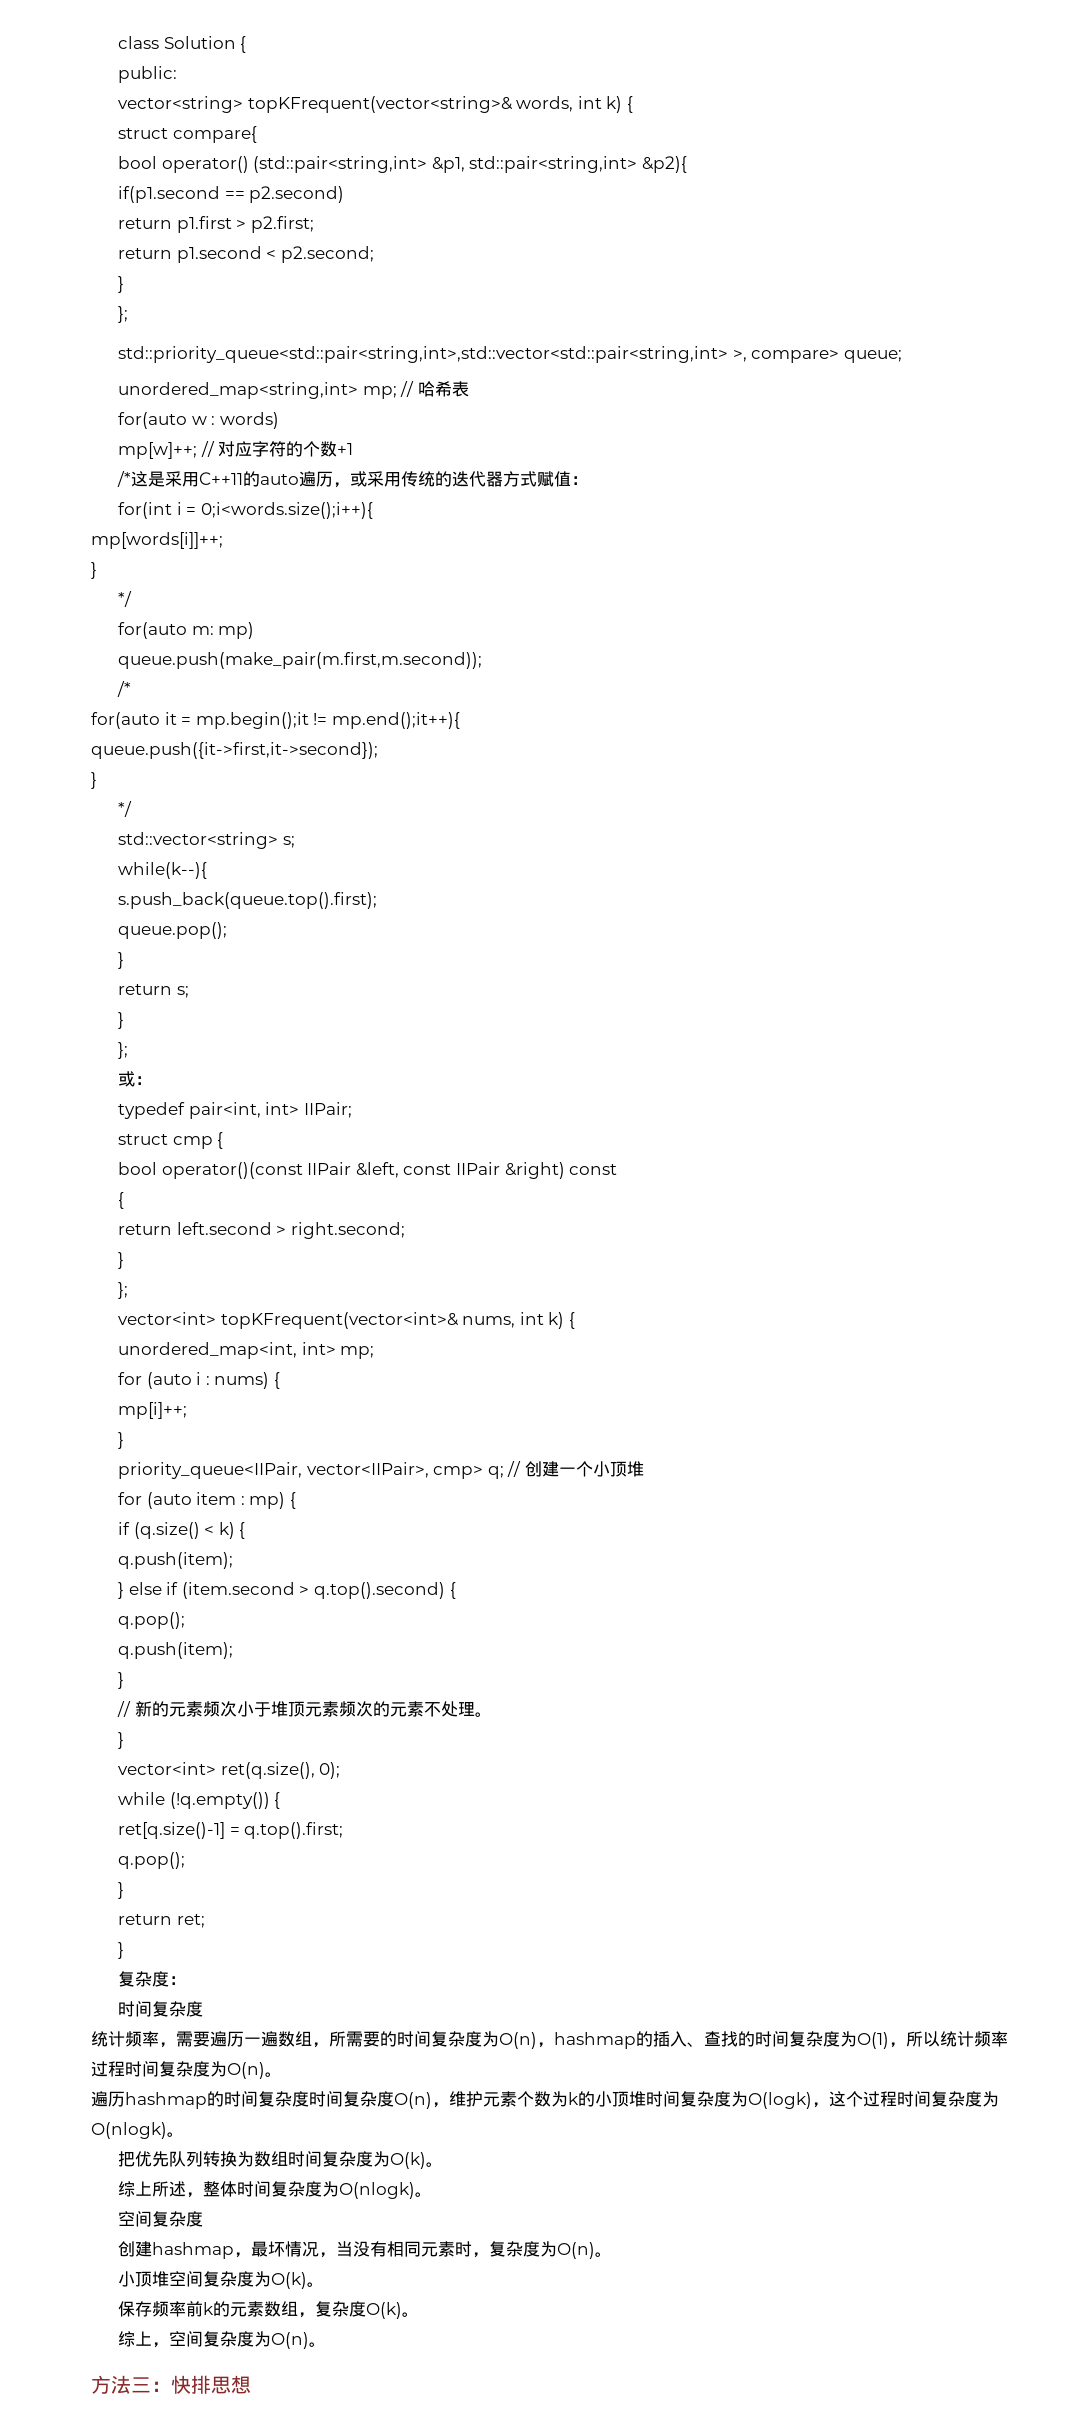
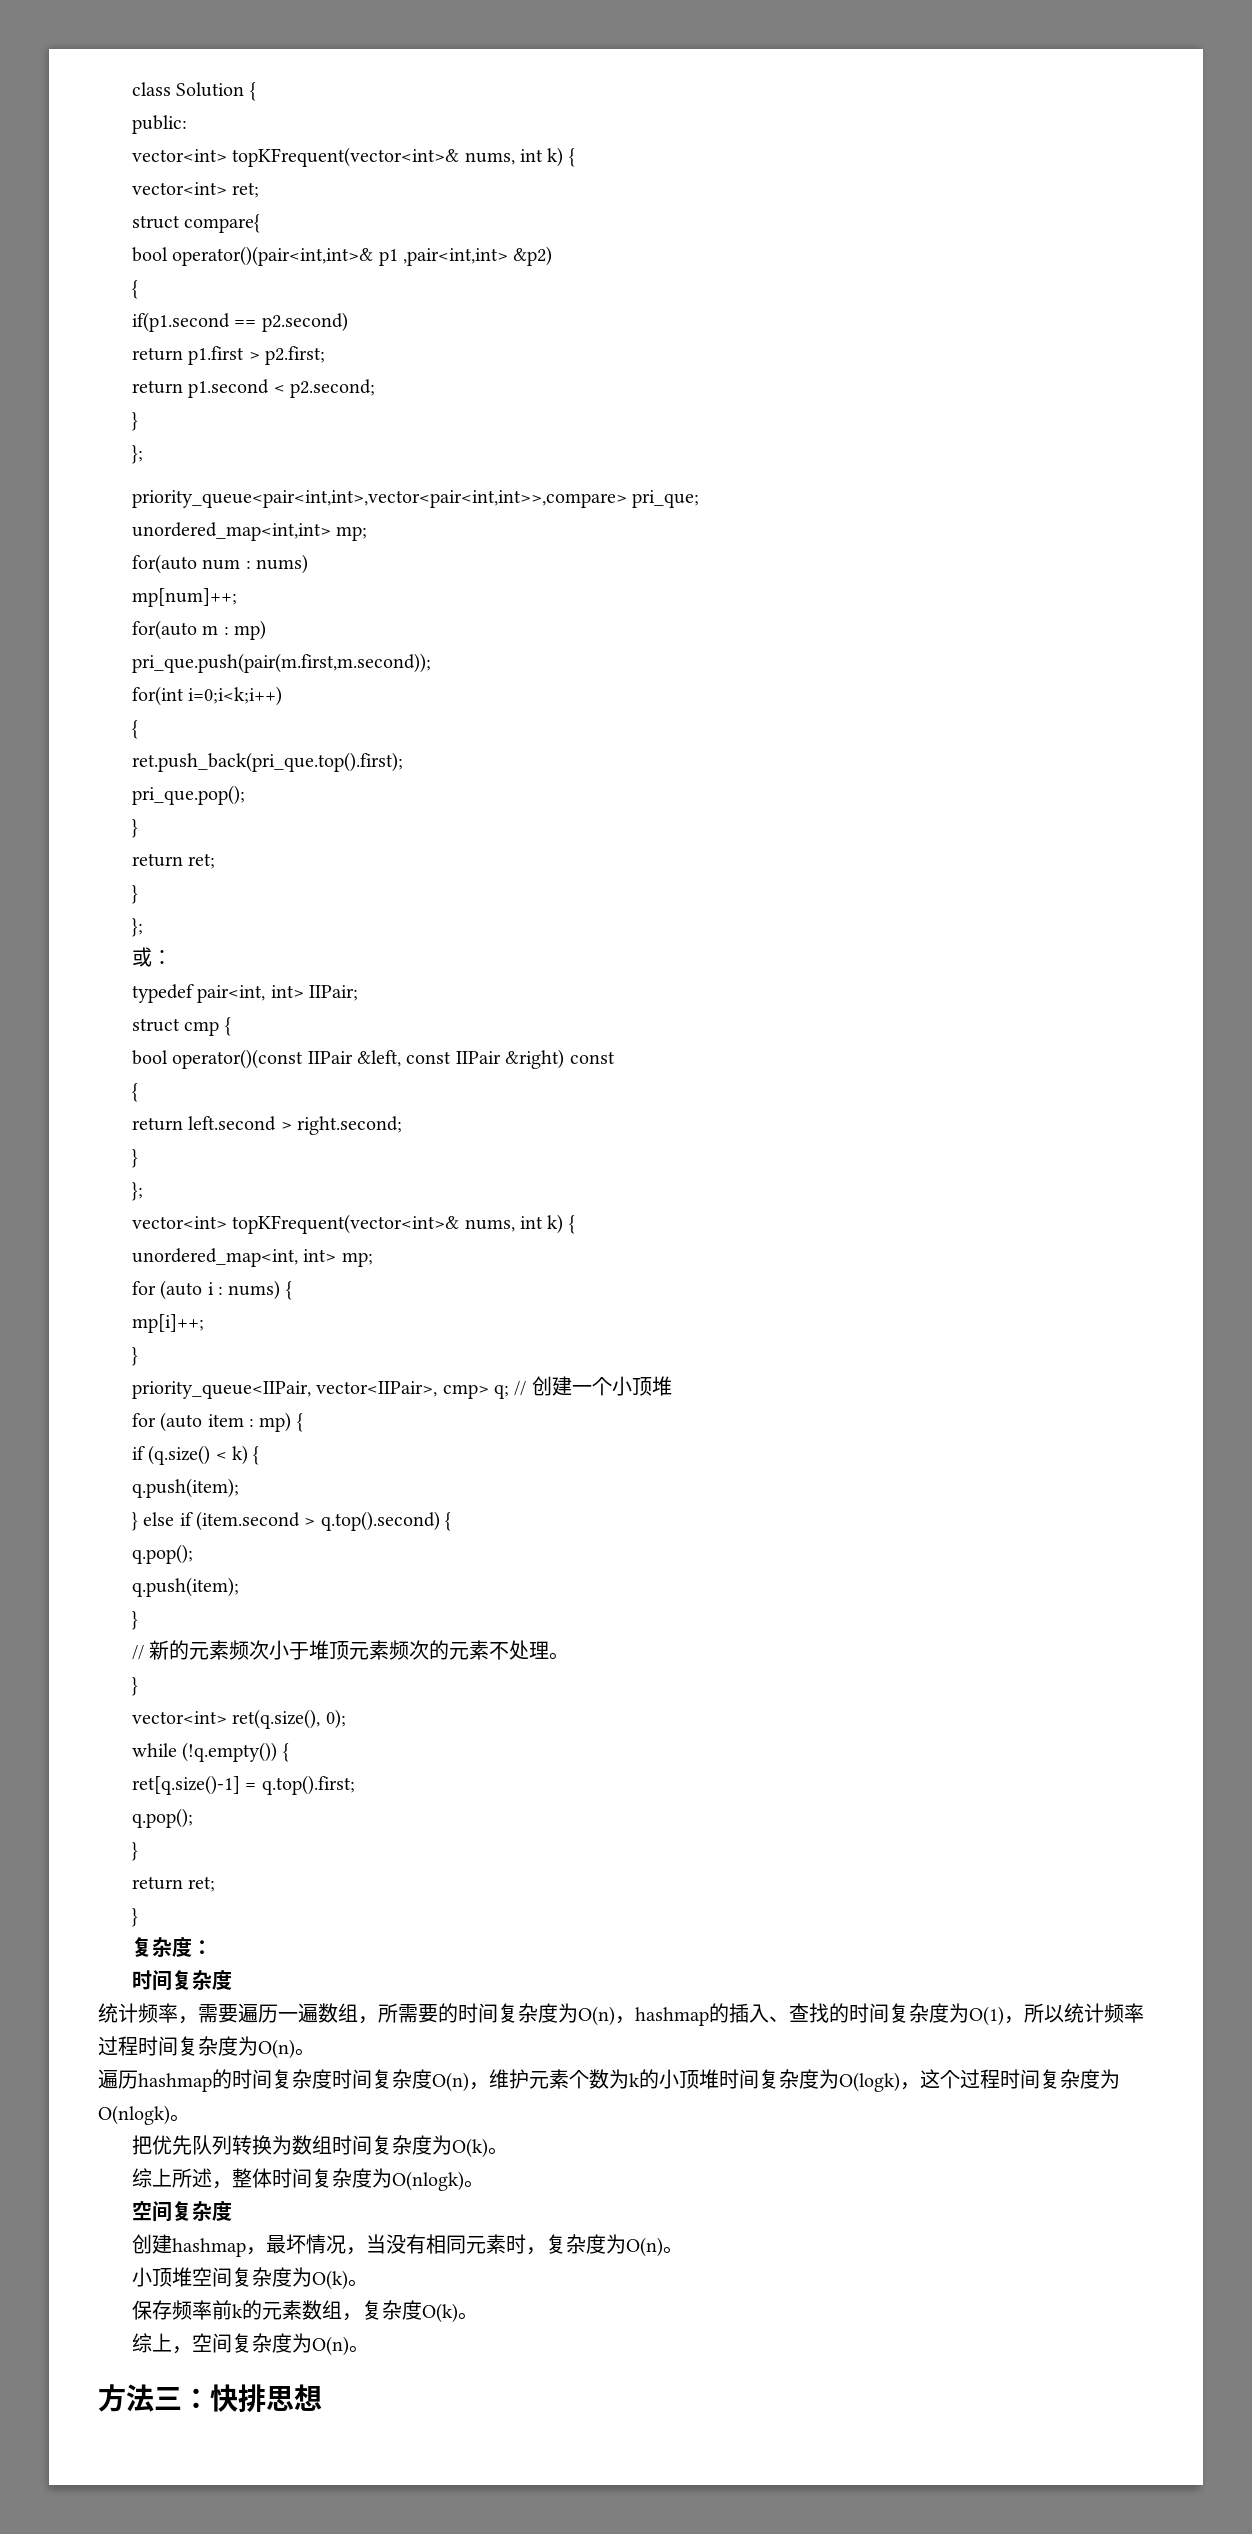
[118,96,633,113] vector<string> topKFrequent(vector<string>& words, int k) { -> [131,147,575,167] [131,182,260,198] vector<int> topKFrequent(vector<int>& nums, int k) { // vector<int> ret;
[161,156,687,173] operator() (std::pair<string,int> &p1, std::pair<string,int> &p2){ -> [172,246,553,266] [131,280,138,299] operator()(pair<int,int>& p1 ,pair<int,int> &p2) // {
[118,346,902,363] [118,381,469,399] [118,412,279,429] [118,441,354,459] [117,471,589,488] std::priority_queue<std::pair<string,int>,std::vector<std::pair<string,int> >, compare> queue; // unordered_map<string,int> mp; // 哈希表 // for(auto w : words) // mp[w]++; // 对应字符的个数+1 // /*这是采用C++11的auto遍历，或采用传统的迭代器方式赋值： -> [131,490,700,508] [131,522,368,541] [131,554,309,574] [131,588,237,607] [131,620,267,640] [131,653,431,673] priority_queue<pair<int,int>,vector<pair<int,int>>,compare> pri_que; // unordered_map<int,int> mp; // for(auto num : nums) // mp[num]++; // for(auto m : mp) // pri_que.push(pair(m.first,m.second));
[176,502,373,519] [91,532,223,549] [91,562,97,579] [118,591,133,607] [118,622,255,639] [118,652,483,669] [117,681,132,697] [91,712,460,729] [91,742,378,759] [91,772,97,789] [118,801,133,817] [118,832,295,849] [118,862,208,879] [118,892,378,909] [118,922,228,939] [118,952,125,969] [118,984,189,998] i = 0;i<words.size();i++){ // mp[words[i]]++; // } // */ // for(auto m: mp) // queue.push(make_pair(m.first,m.second)); // /* // for(auto it = mp.begin();it != mp.end();it++){ // queue.push({it->first,it->second}); // } // */ // std::vector<string> s; // while(k--){ // s.push_back(queue.top().first); // queue.pop(); // } // return s; -> [188,686,283,706] [131,720,138,739] [131,752,403,772] [131,785,245,805] [131,819,138,838] [131,853,216,869] i=0;i<k;i++) // { // ret.push_back(pri_que.top().first); // pri_que.pop(); // } // return ret;

